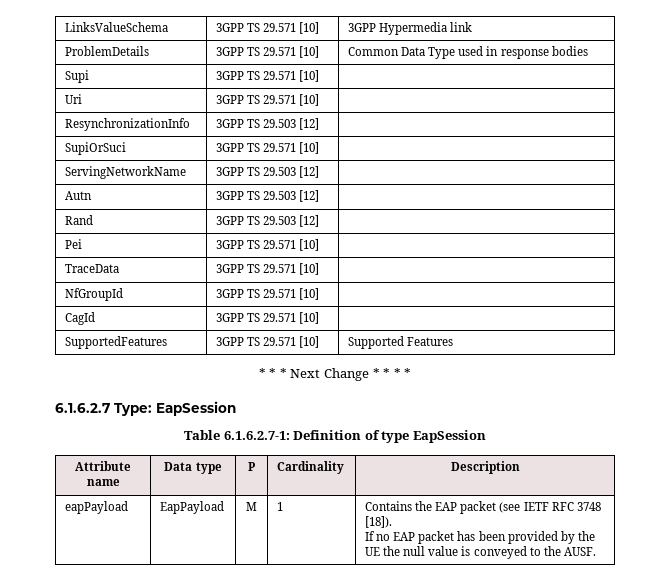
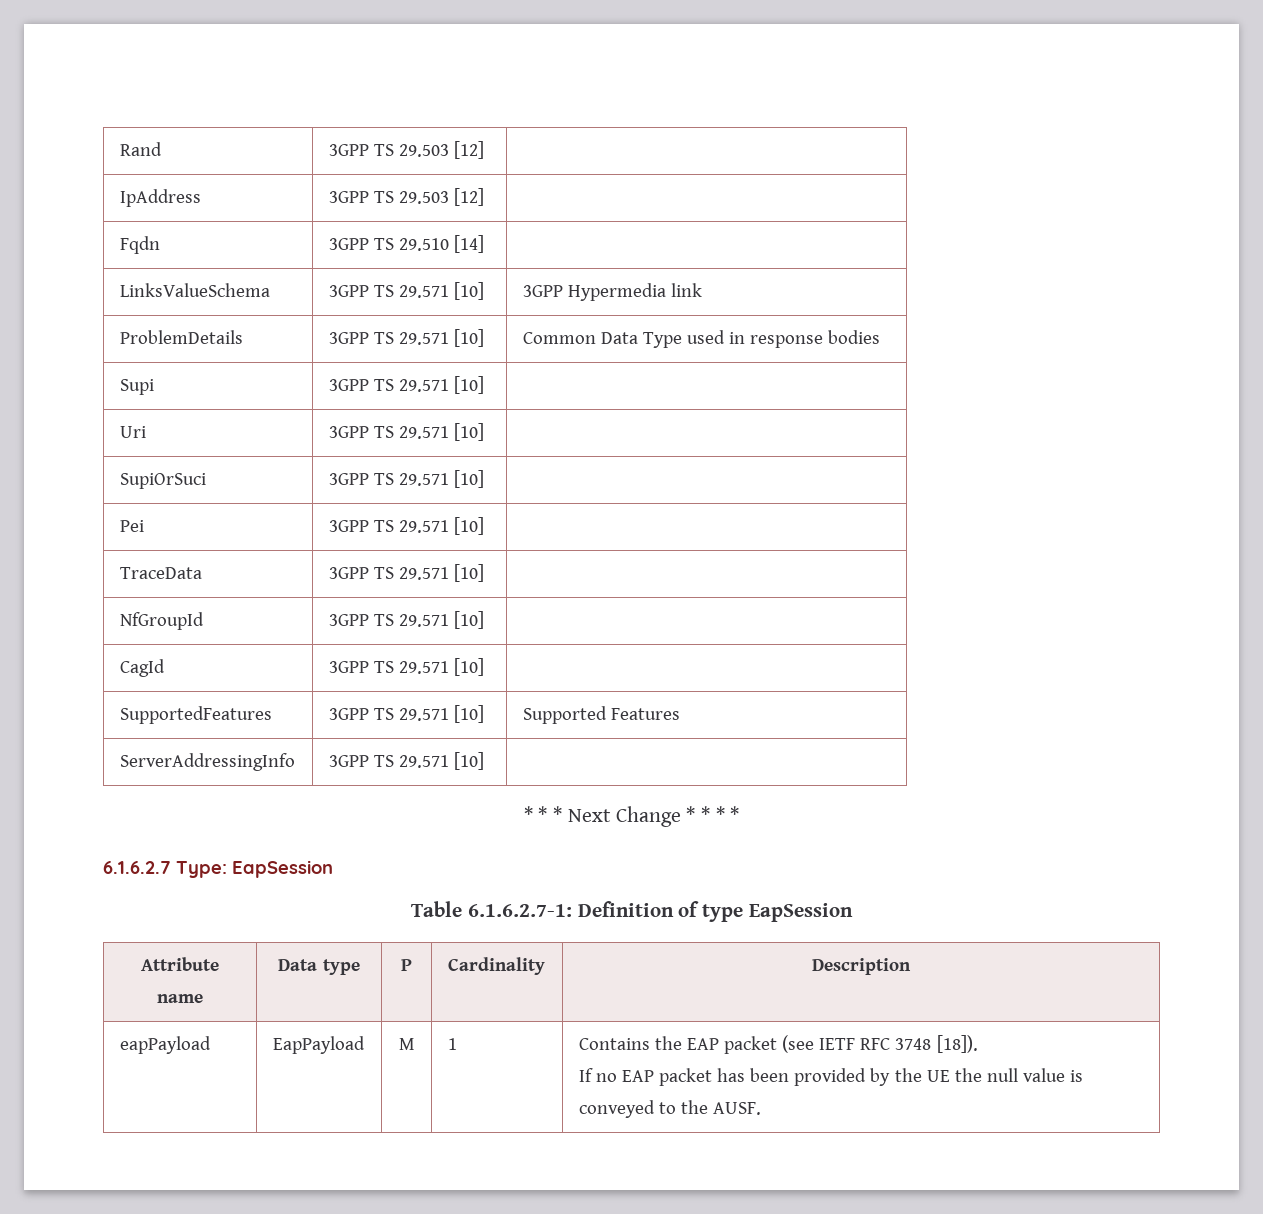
(65, 27) none -> [119,142,162,156] [328,141,484,159] [119,189,201,207] [328,188,484,206] [119,236,160,254] [328,235,484,253] Rand | 3GPP TS 29.503 [12] | // IpAddress | 3GPP TS 29.503 [12] | // Fqdn | 3GPP TS 29.510 [14] | //
[65,118,191,131] [216,118,320,130] // ResynchronizationInfo | 3GPP TS 29.503 [12] | -> (484, 432) none
[65,166,187,179] [216,166,320,178] [65,191,93,200] [216,190,320,202] [65,215,94,225] [216,215,320,227] // ServingNetworkName | 3GPP TS 29.503 [12] | // Autn | 3GPP TS 29.503 [12] | // Rand | 3GPP TS 29.503 [12] | -> (484, 479) none
(454, 341) none -> [119,753,295,771] [328,752,484,770] // ServerAddressingInfo | 3GPP TS 29.571 [10] |

